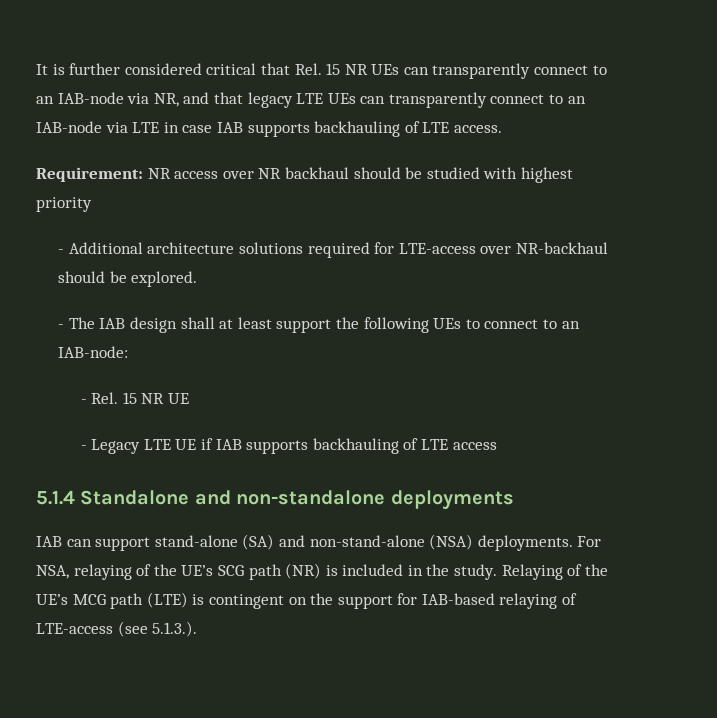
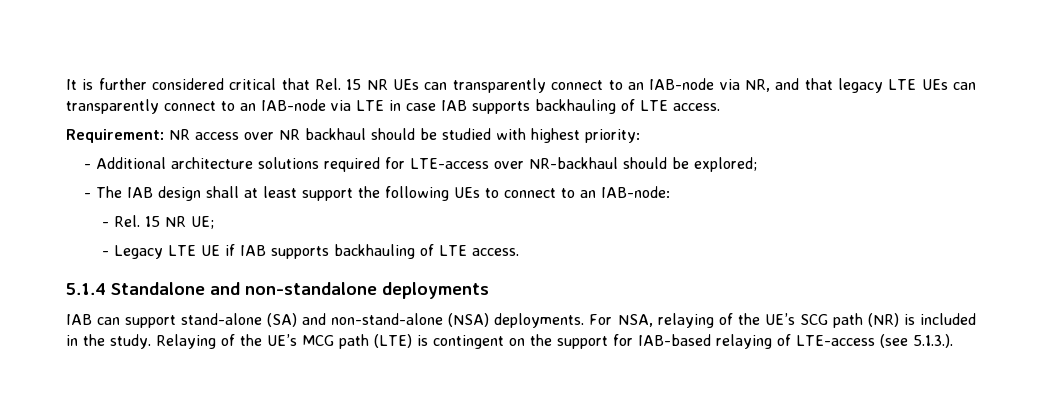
[36,197,92,212] priority -> [585,129,640,143] priority:
[131,271,198,287] explored. -> [694,157,758,172] explored;
[167,393,189,404] UE -> [191,216,215,229] UE;
[452,442,497,450] access -> [472,248,520,256] access.

